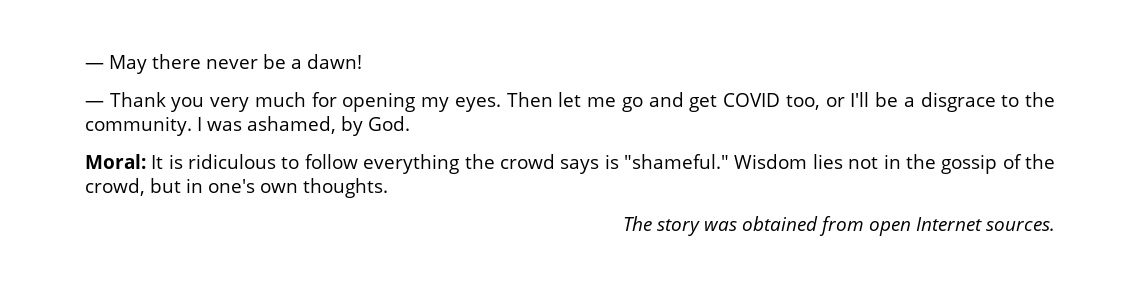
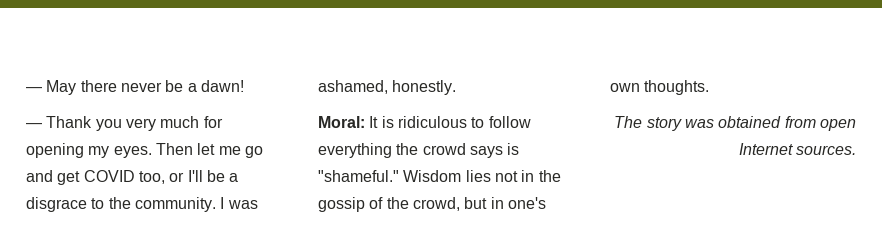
[340,116,410,136] by God. -> [392,80,457,95] honestly.

